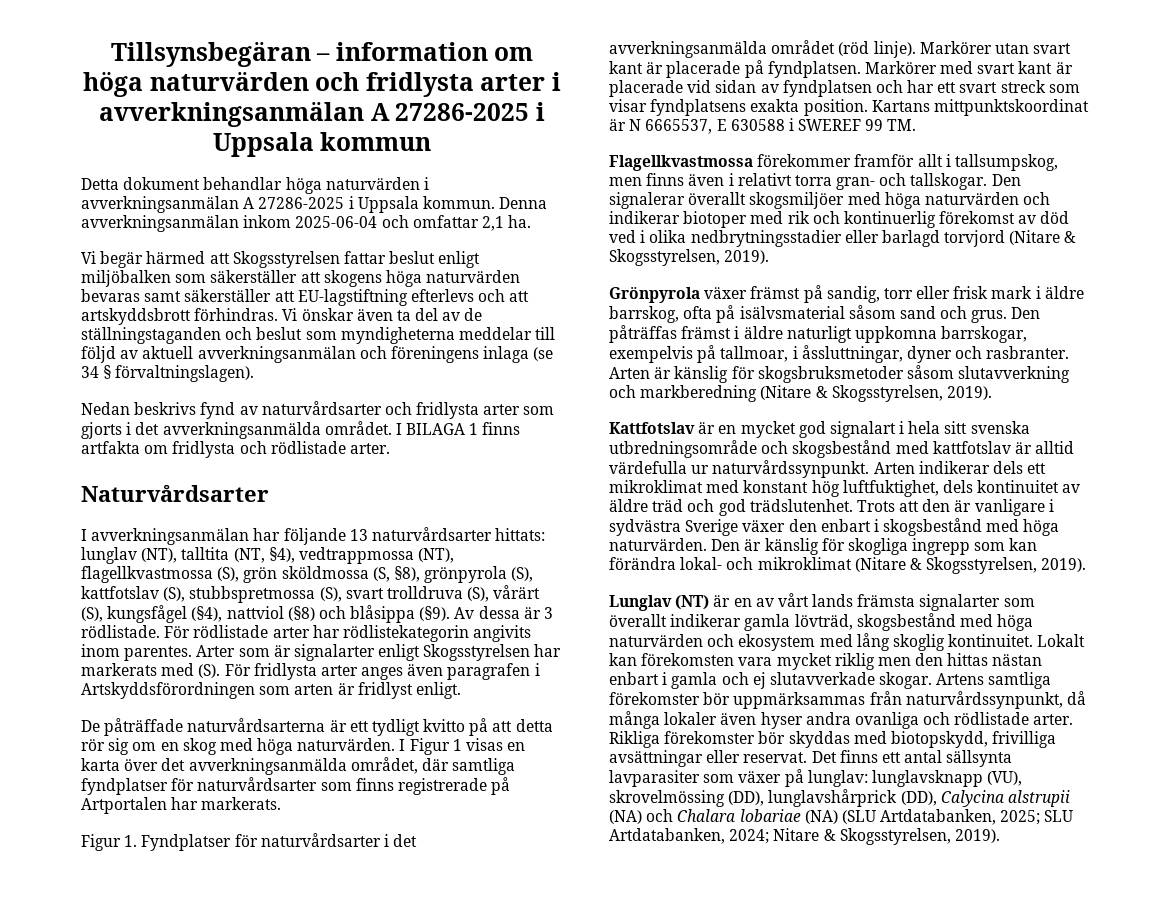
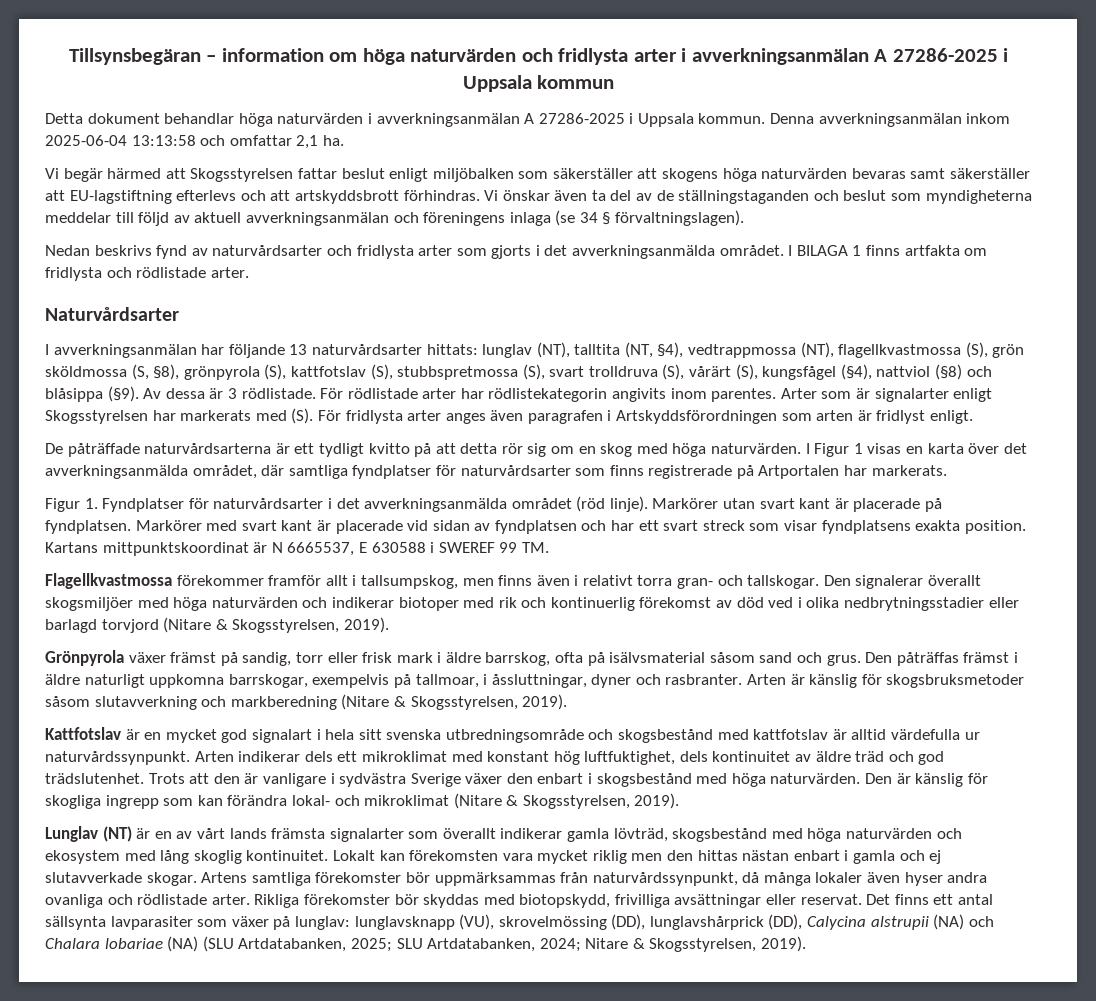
(378, 222) none -> [131,135,196,146] 13:13:58

